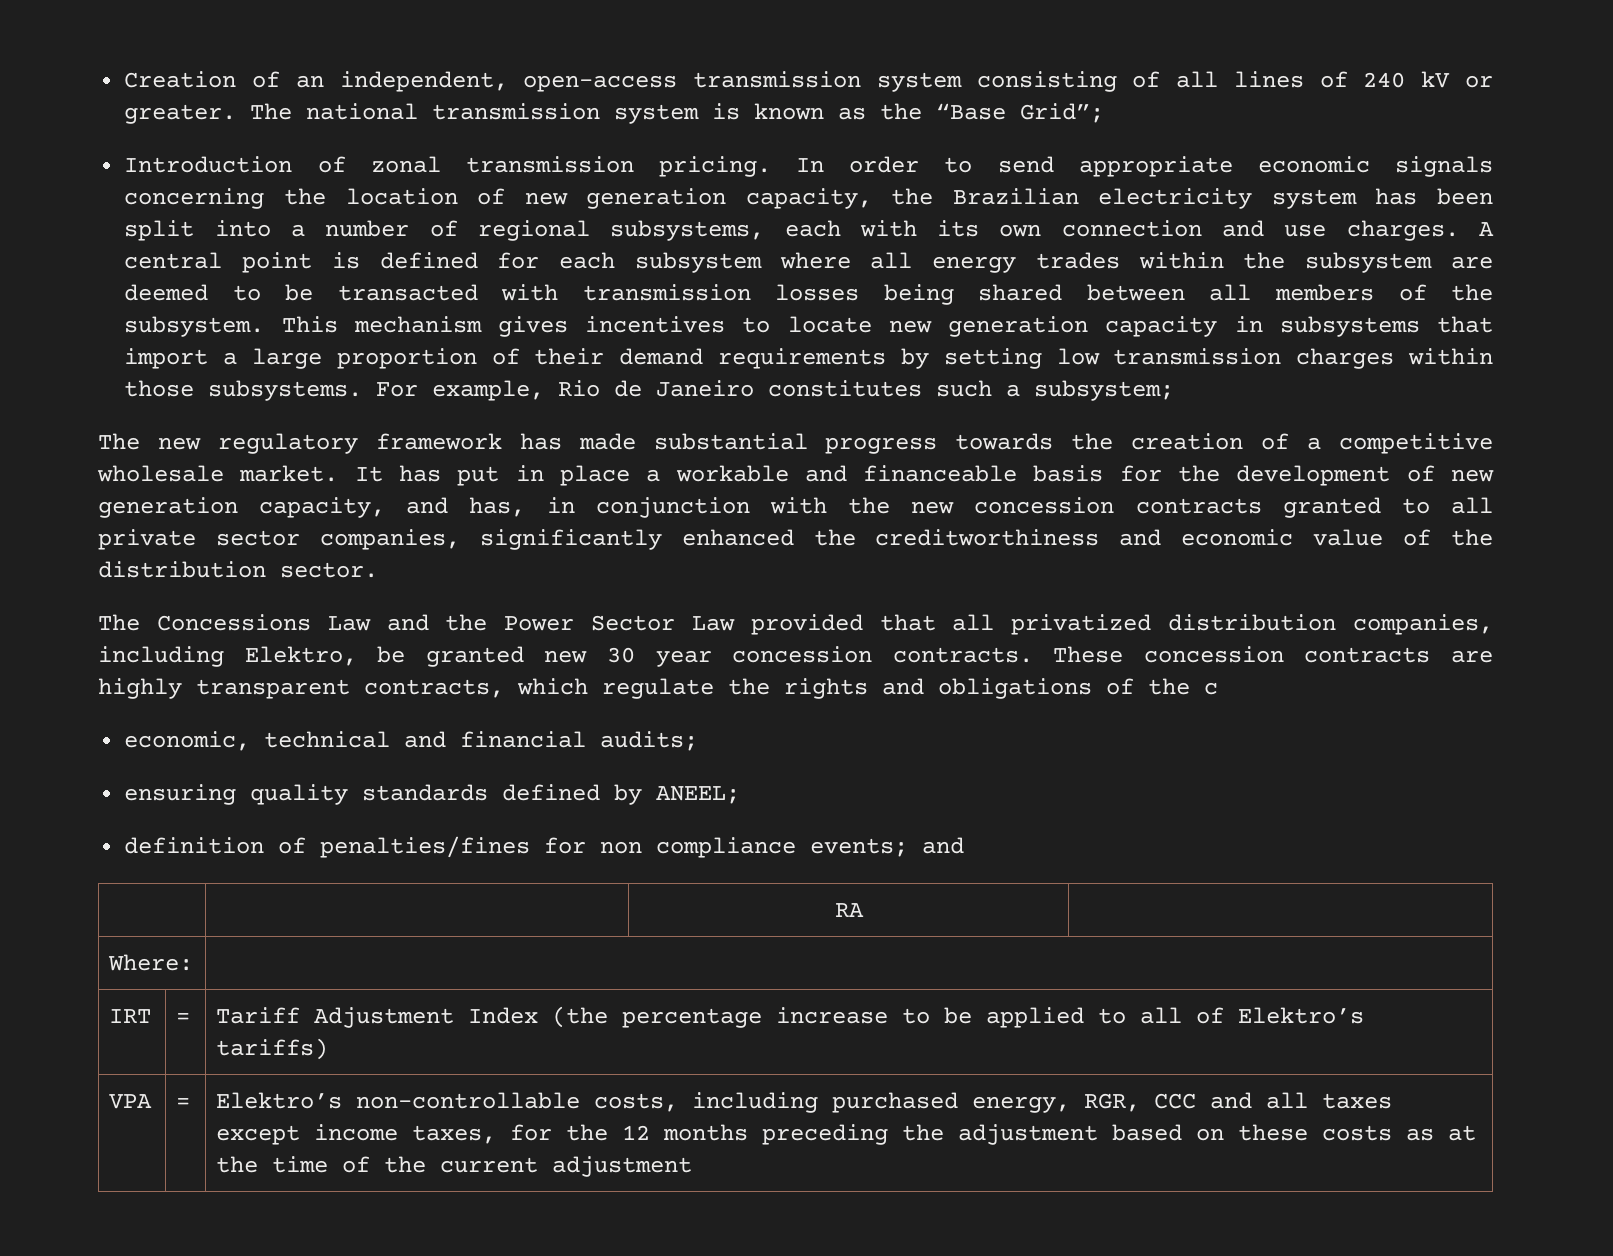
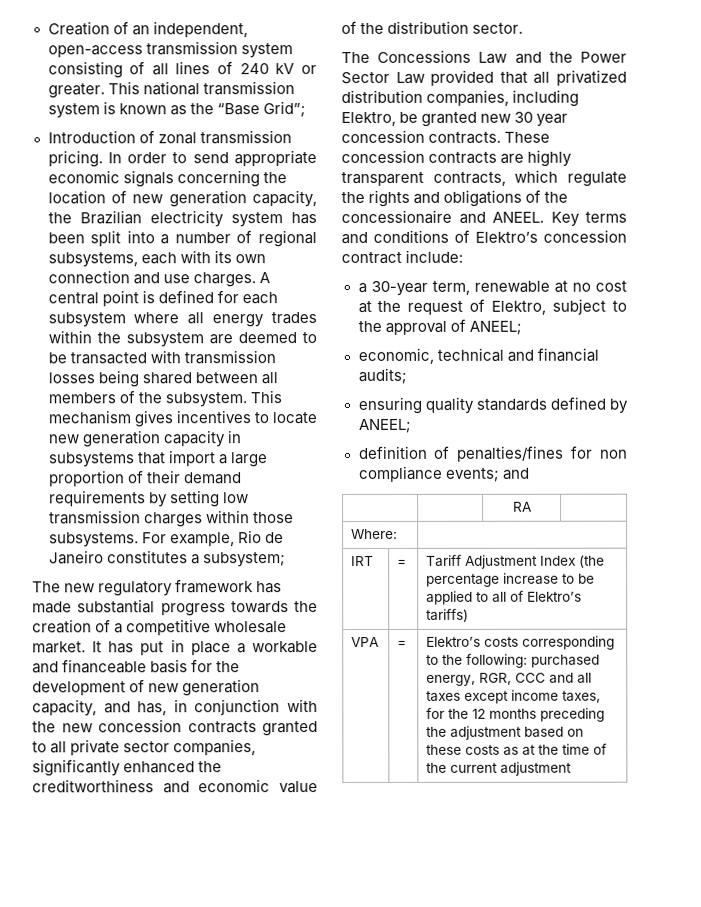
[250,103,293,120] The -> [107,81,140,95] This
[936,380,993,397] such -> (188, 557) none
[1204,682,1218,695] c -> [341,209,627,227] [341,229,627,245] [341,249,464,265] [357,280,627,296] [357,298,627,315] [357,318,522,335] concessionaire and ANEEL. Key terms and conditions of Elektro’s concession contract include: // a 30-year term, renewable at no cost at the request of Elektro, subject to the approval of ANEEL;
[356,1092,819,1113] non-controllable costs, including -> [484,635,616,650] [426,653,529,668] costs corresponding to the following:

